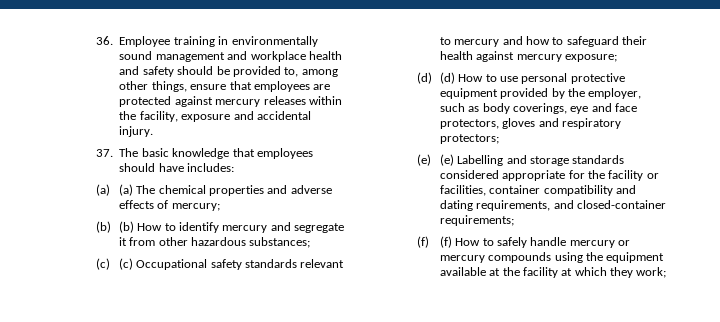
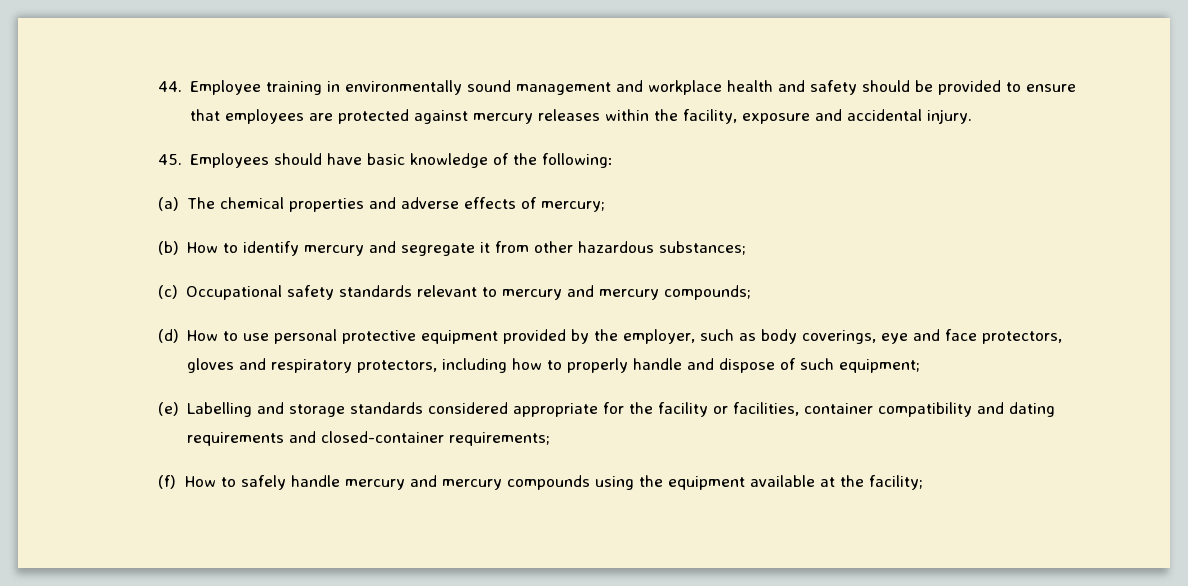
[96,36,114,45] 36. -> [157,81,182,92] 44.
[284,67,338,77] [119,81,187,92] to, among other things, -> [1006,82,1022,92] to
[96,148,313,159] [119,163,235,172] [96,184,133,196] 37. The basic knowledge that employees should have includes: // (a) (a) -> [157,153,614,168] [157,197,179,211] 45. Employees should have basic knowledge of the following: // (a)
[118,221,134,233] (b) -> (179, 248) none
[118,258,133,270] (c) -> (178, 292) none
[525,36,647,47] [439,51,617,62] [417,72,455,84] how to safeguard their health against mercury exposure; // (d) (d) -> [599,285,752,300] [157,329,179,343] mercury compounds; // (d)
[439,134,499,144] [417,154,454,166] protectors; // (e) (e) -> [357,358,921,373] [157,402,179,416] protectors, including how to properly handle and dispose of such equipment; // (e)
[476,200,551,211] requirements, -> [187,432,285,446] requirements
[439,236,452,248] (f) -> (176, 482) none
[617,240,630,246] or -> [409,475,437,487] and
[522,267,667,278] facility at which they work; -> [868,475,923,490] facility;

